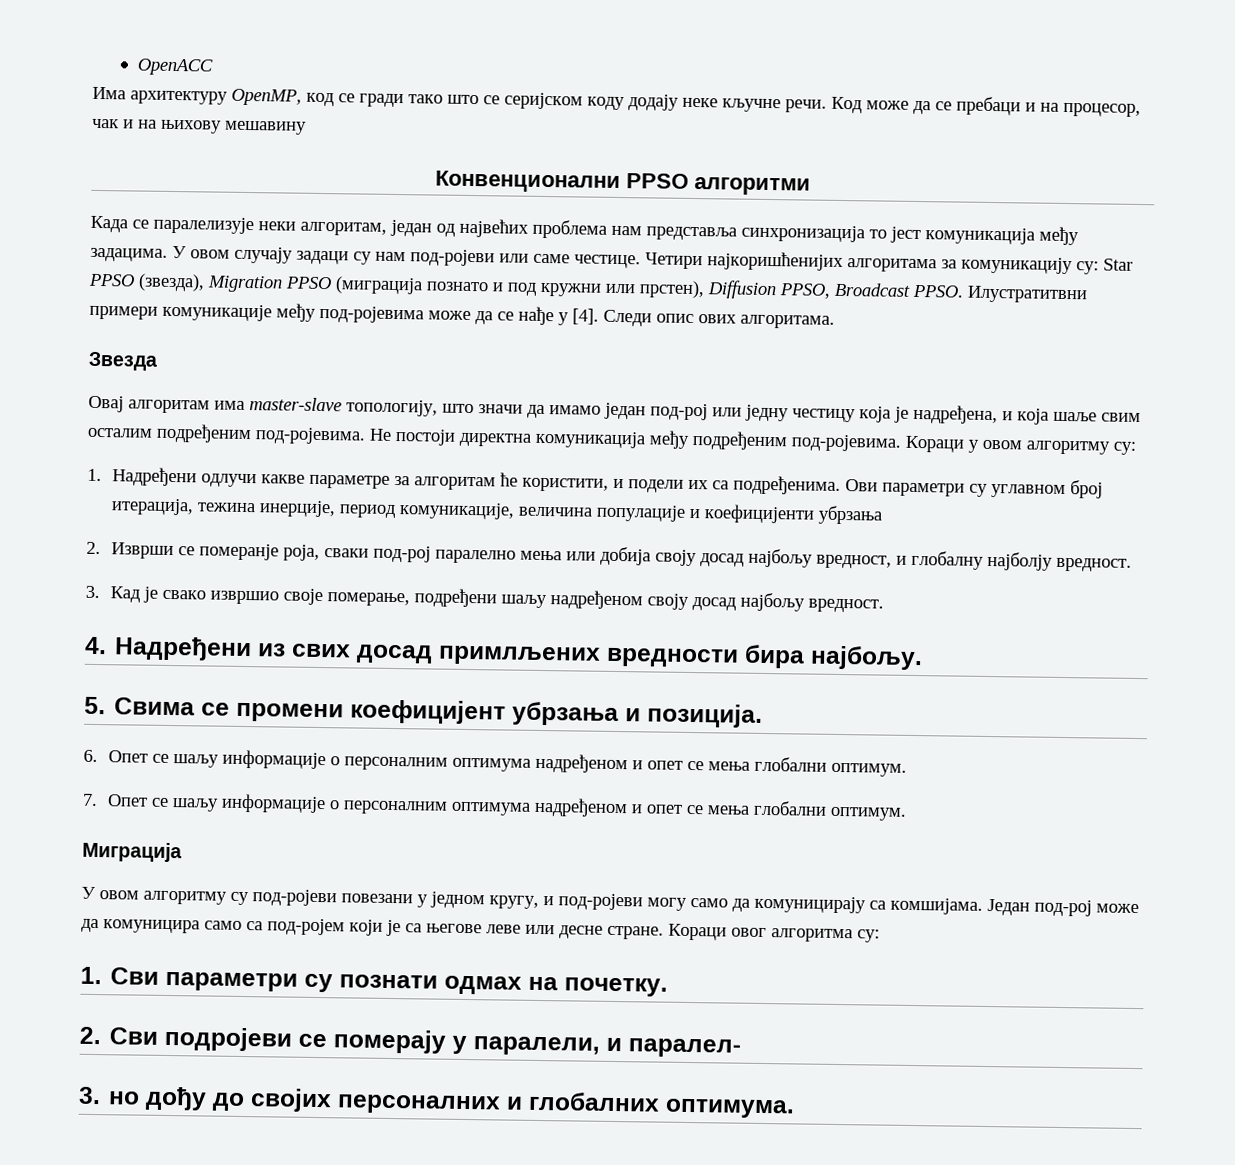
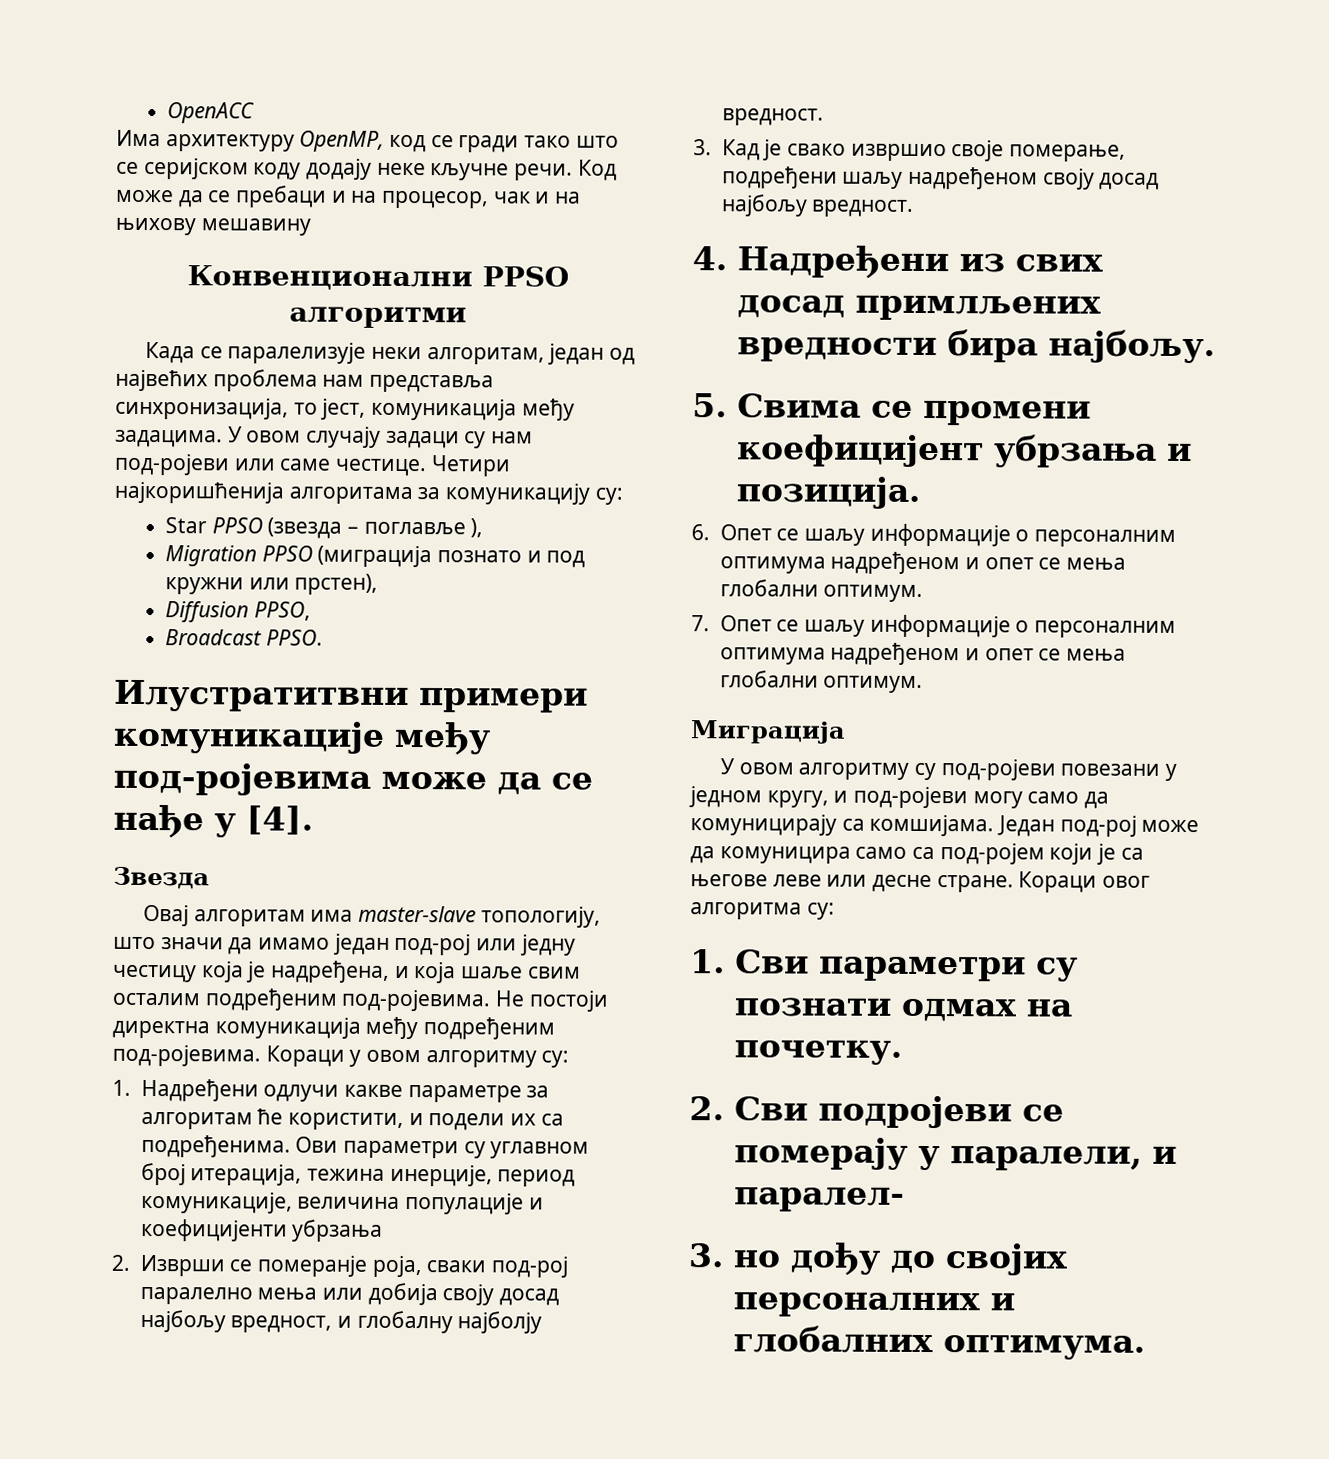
[741,224,921,244] синхронизација то јест -> [115,397,367,420] синхронизација, то јест,
[707,251,844,272] најкоришћенијих -> [114,481,284,504] најкоришћенија
(1099, 268) none -> (623, 496) //
[138,273,205,292] (звезда), -> [267,517,484,539] (звезда – поглавље ), //
(705, 289) none -> (379, 584) //
(831, 291) none -> (311, 611) //
(964, 291) none -> (323, 637) //
[603,309,835,329] Следи опис ових алгоритама. -> (313, 820) none

